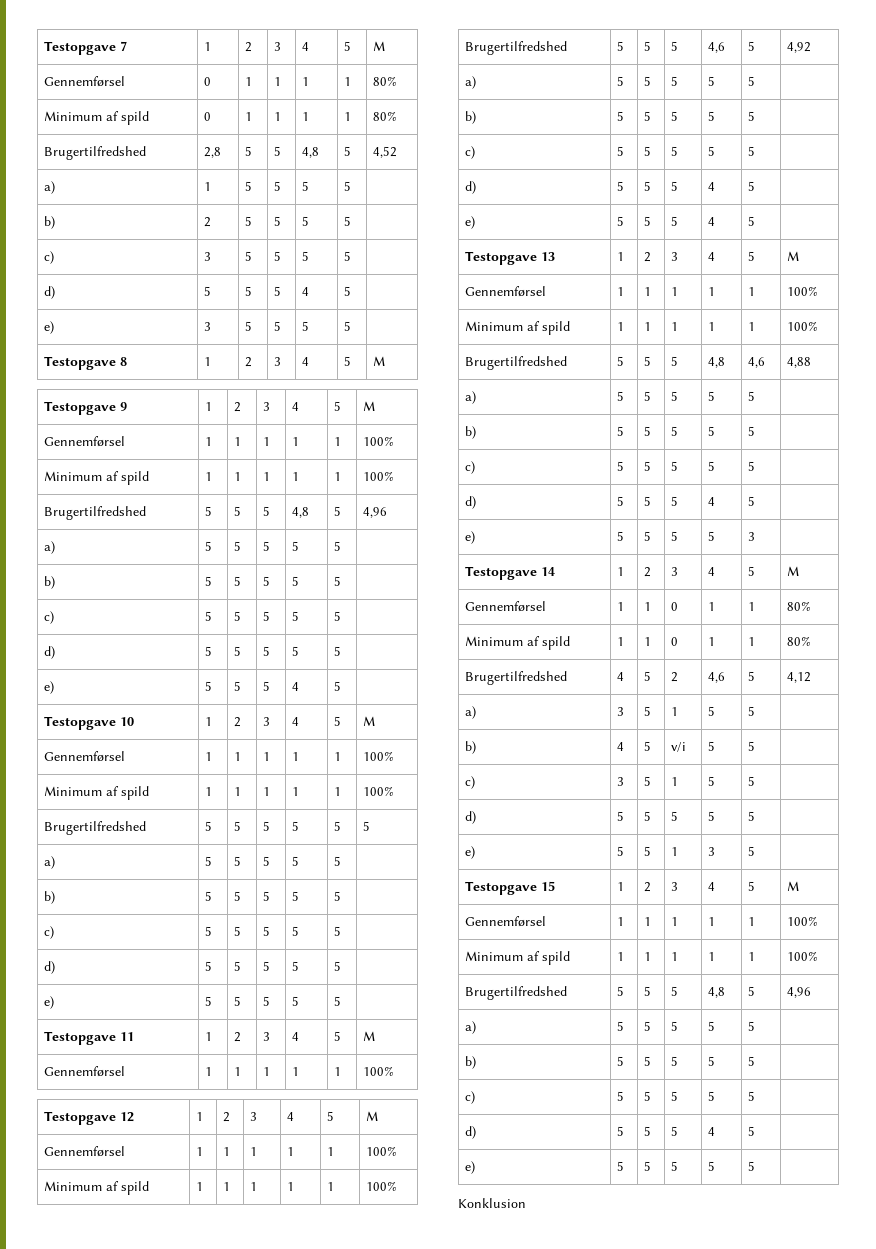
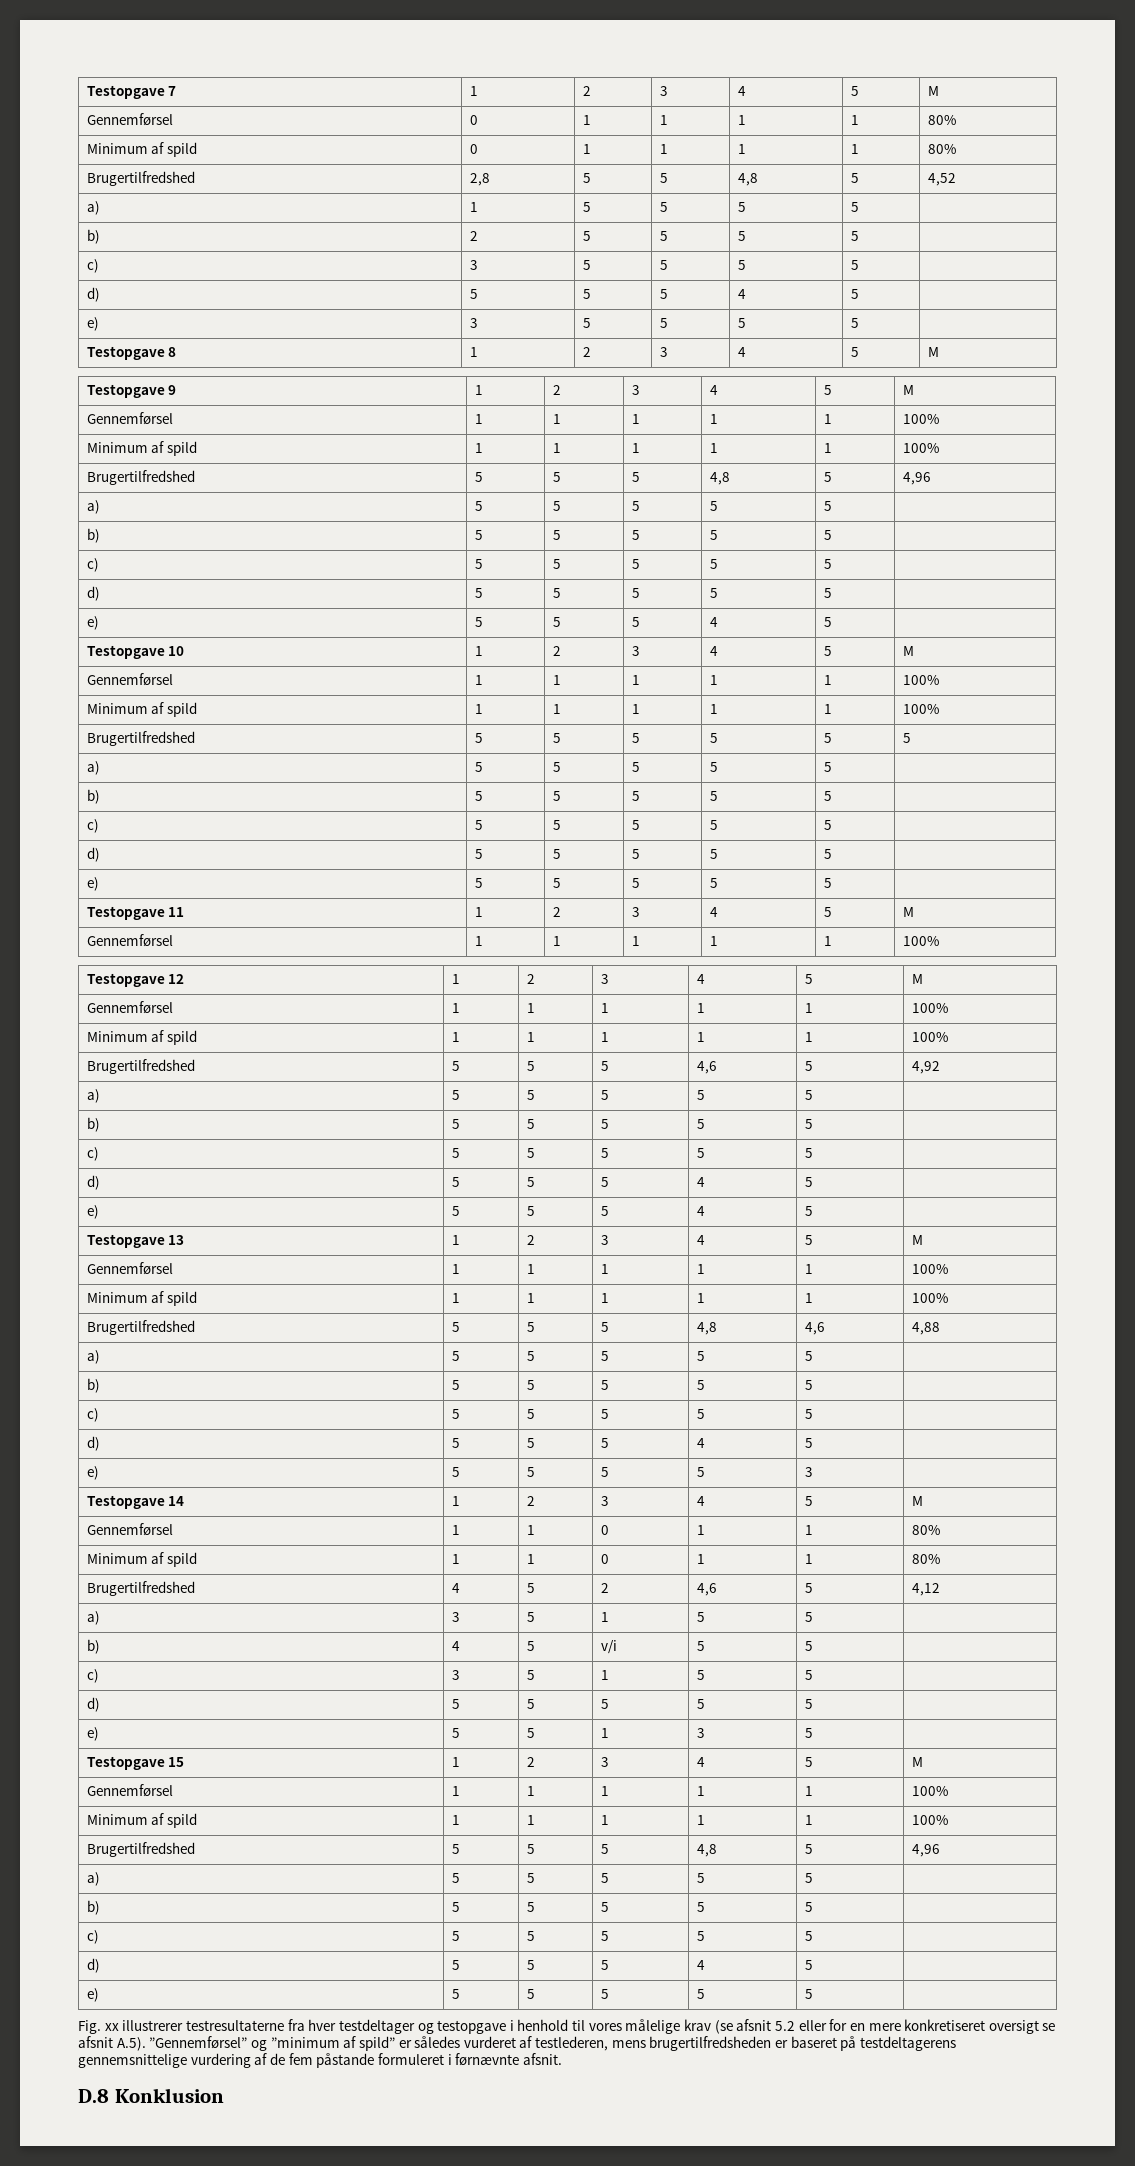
(755, 1166) none -> [78,2019,1056,2034] [78,2036,956,2051] [78,2053,562,2068] [78,2089,109,2103] Fig. xx illustrerer testresultaterne fra hver testdeltager og testopgave i henhold til vores målelige krav (se afsnit 5.2 eller for en mere konkretiseret oversigt se afsnit A.5). ”Gennemførsel” og ”minimum af spild” er således vurderet af testlederen, mens brugertilfredsheden er baseret på testdeltagerens gennemsnittelige vurdering af de fem påstande formuleret i førnævnte afsnit. // D.8

